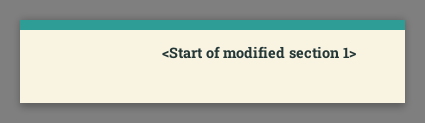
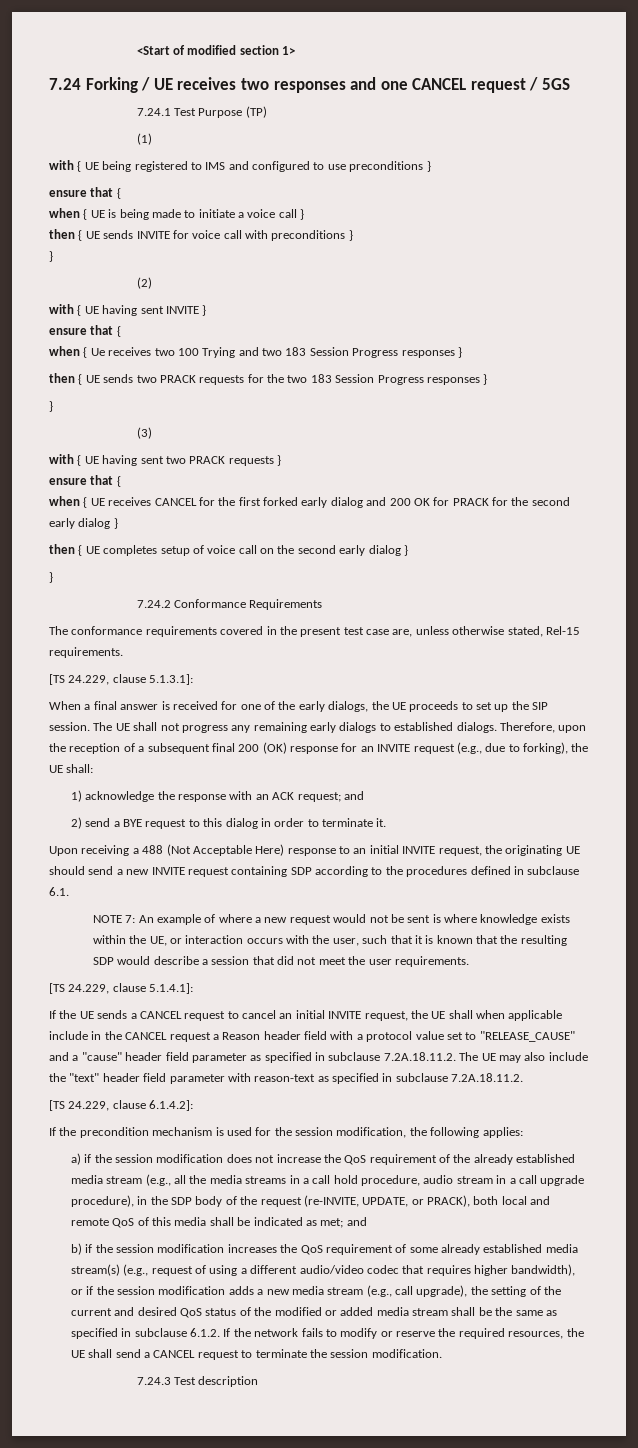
(357, 52) none -> [49,77,571,93] [136,106,267,118] [136,133,152,145] [49,160,431,172] [49,187,121,199] [49,208,305,220] [49,229,353,241] [49,251,53,262] [136,277,152,289] [49,304,207,316] [49,325,121,337] [49,346,462,358] [49,373,488,385] [49,401,53,412] [136,427,152,439] [49,454,281,466] [49,475,121,487] [49,496,570,508] [49,518,118,529] [49,544,408,556] [49,572,53,583] [136,599,323,610] [49,626,580,637] [49,647,123,658] [49,674,194,685] [49,701,549,712] [49,722,587,733] [49,742,589,754] [49,764,94,773] [70,790,364,802] [70,817,387,829] [49,844,580,856] [49,866,580,877] [49,887,69,896] [92,914,570,925] [92,935,567,946] [92,956,469,967] [49,983,194,994] [49,1010,563,1021] [49,1031,575,1042] [49,1052,588,1063] [49,1073,524,1084] [49,1100,194,1111] [49,1127,523,1138] [70,1153,576,1165] [70,1174,585,1186] [70,1195,551,1207] [70,1217,367,1228] [70,1243,578,1255] [70,1264,576,1276] [70,1285,561,1297] [70,1307,557,1318] [70,1328,584,1339] [70,1349,442,1360] [136,1376,259,1387] // 7.24 Forking / UE receives two responses and one CANCEL request / 5GS // 7.24.1 Test Purpose (TP) // (1) // with { UE being registered to IMS and configured to use preconditions } // ensure that { // when { UE is being made to initiate a voice call } // then { UE sends INVITE for voice call with preconditions } // } // (2) // with { UE having sent INVITE } // ensure that { // when { Ue receives two 100 Trying and two 183 Session Progress responses } // then { UE sends two PRACK requests for the two 183 Session Progress responses } // } // (3) // with { UE having sent two PRACK requests } // ensure that { // when { UE receives CANCEL for the first forked early dialog and 200 OK for PRACK for the second early dialog } // then { UE completes setup of voice call on the second early dialog } // } // 7.24.2 Conformance Requirements // The conformance requirements covered in the present test case are, unless otherwise stated, Rel-15 requirements. // [TS 24.229, clause 5.1.3.1]: // When a final answer is received for one of the early dialogs, the UE proceeds to set up the SIP session. The UE shall not progress any remaining early dialogs to established dialogs. Therefore, upon the reception of a subsequent final 200 (OK) response for an INVITE request (e.g., due to forking), the UE shall: // 1) acknowledge the response with an ACK request; and // 2) send a BYE request to this dialog in order to terminate it. // Upon receiving a 488 (Not Acceptable Here) response to an initial INVITE request, the originating UE should send a new INVITE request containing SDP according to the procedures defined in subclause 6.1. // NOTE 7: An example of where a new request would not be sent is where knowledge exists within the UE, or interaction occurs with the user, such that it is known that the resulting SDP would describe a session that did not meet the user requirements. // [TS 24.229, clause 5.1.4.1]: // If the UE sends a CANCEL request to cancel an initial INVITE request, the UE shall when applicable include in the CANCEL request a Reason header field with a protocol value set to "RELEASE_CAUSE" and a "cause" header field parameter as specified in subclause 7.2A.18.11.2. The UE may also include the "text" header field parameter with reason-text as specified in subclause 7.2A.18.11.2. // [TS 24.229, clause 6.1.4.2]: // If the precondition mechanism is used for the session modification, the following applies: // a) if the session modification does not increase the QoS requirement of the already established media stream (e.g., all the media streams in a call hold procedure, audio stream in a call upgrade procedure), in the SDP body of the request (re-INVITE, UPDATE, or PRACK), both local and remote QoS of this media shall be indicated as met; and // b) if the session modification increases the QoS requirement of some already established media stream(s) (e.g., request of using a different audio/video codec that requires higher bandwidth), or if the session modification adds a new media stream (e.g., call upgrade), the setting of the current and desired QoS status of the modified or added media stream shall be the same as specified in subclause 6.1.2. If the network fails to modify or reserve the required resources, the UE shall send a CANCEL request to terminate the session modification. // 7.24.3 Test description

